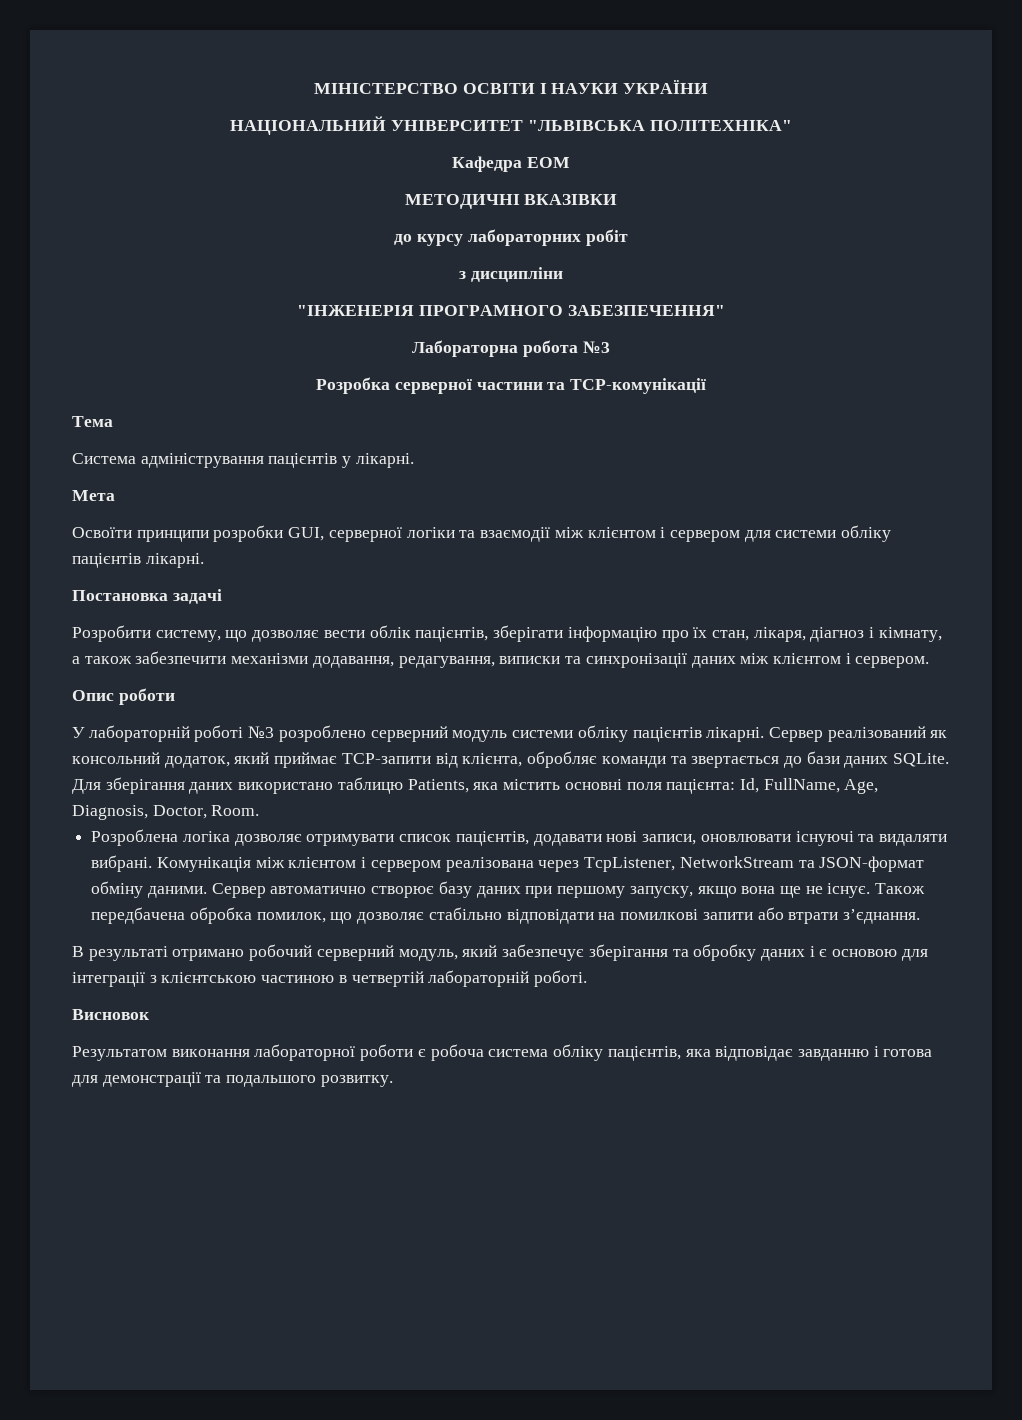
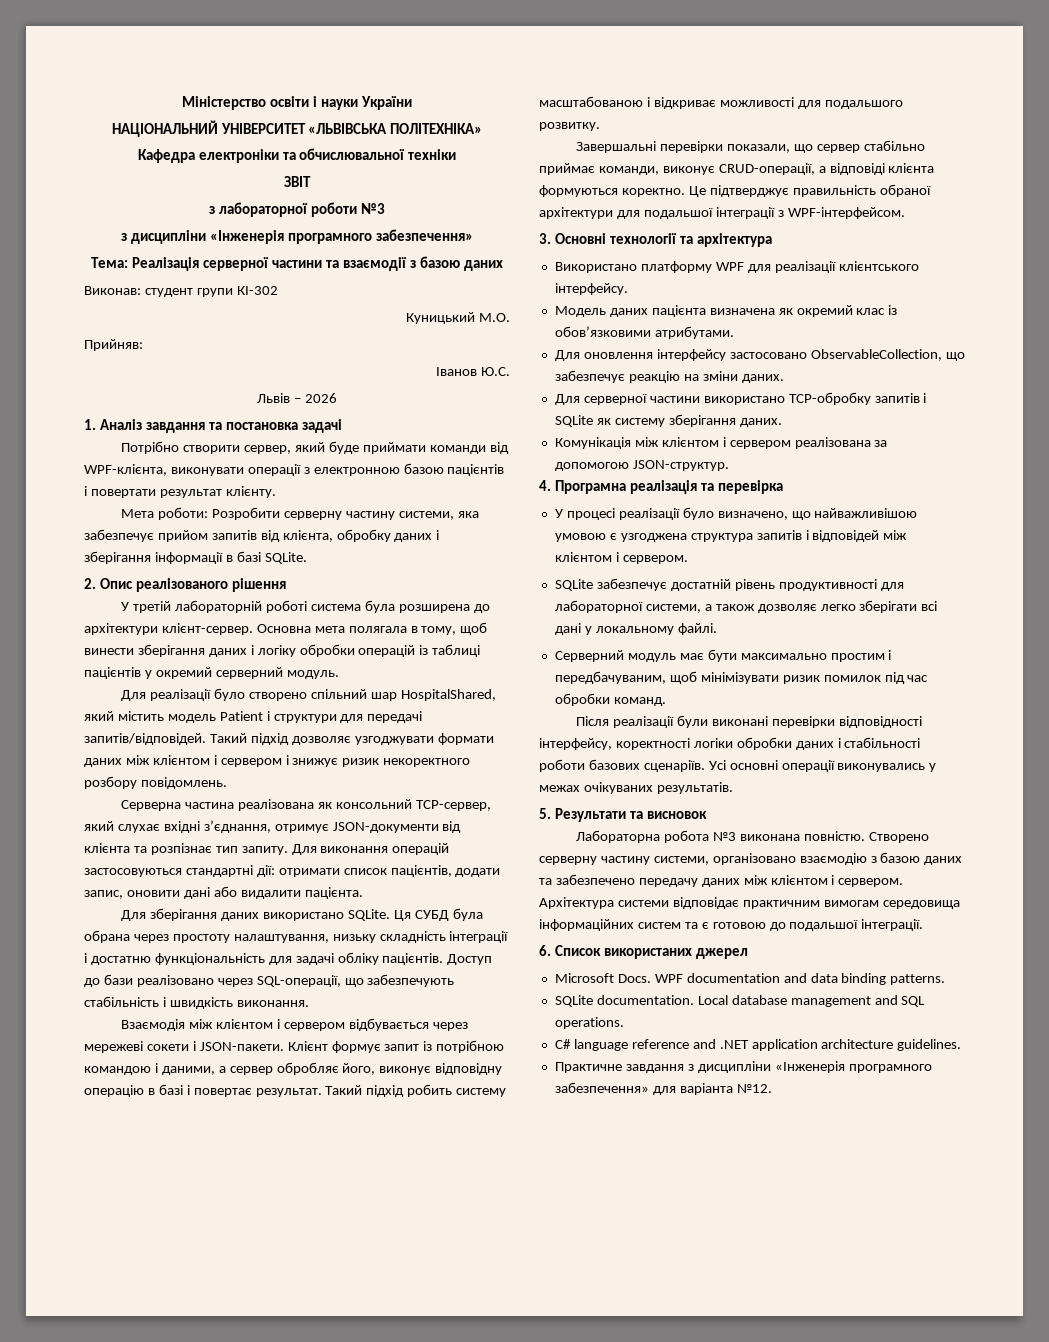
[314,80,708,94] МІНІСТЕРСТВО ОСВІТИ І НАУКИ УКРАЇНИ -> [182,96,412,110] Міністерство освіти і науки України
[527,120,792,131] "ЛЬВІВСЬКА ПОЛІТЕХНІКА" -> [308,123,483,134] «ЛЬВІВСЬКА ПОЛІТЕХНІКА»
[526,157,570,168] [404,194,618,209] [394,229,628,246] [459,267,563,282] [297,305,725,316] [412,340,610,357] [316,377,706,394] [72,416,113,427] [72,453,414,468] [72,490,115,501] [72,525,892,542] [72,553,204,568] [72,589,222,604] [72,625,942,642] [72,651,930,668] [72,688,175,705] [72,725,948,742] [72,751,950,768] [72,777,879,794] [72,805,260,820] [91,829,947,846] [91,855,153,872] ЕОМ // МЕТОДИЧНІ ВКАЗІВКИ // до курсу лабораторних робіт // з дисципліни // "ІНЖЕНЕРІЯ ПРОГРАМНОГО ЗАБЕЗПЕЧЕННЯ" // Лабораторна робота №3 // Розробка серверної частини та TCP-комунікації // Тема // Система адміністрування пацієнтів у лікарні. // Мета // Освоїти принципи розробки GUI, серверної логіки та взаємодії між клієнтом і сервером для системи обліку пацієнтів лікарні. // Постановка задачі // Розробити систему, що дозволяє вести облік пацієнтів, зберігати інформацію про їх стан, лікаря, діагноз і кімнату, а також забезпечити механізми додавання, редагування, виписки та синхронізації даних між клієнтом і сервером. // Опис роботи // У лабораторній роботі №3 розроблено серверний модуль системи обліку пацієнтів лікарні. Сервер реалізований як консольний додаток, який приймає TCP-запити від клієнта, обробляє команди та звертається до бази даних SQLite. Для зберігання даних використано таблицю Patients, яка містить основні поля пацієнта: Id, FullName, Age, Diagnosis, Doctor, Room. // Розроблена логіка дозволяє отримувати список пацієнтів, додавати нові записи, оновлювати існуючі та видаляти вибрані. -> [198,148,457,163] [284,176,311,187] [209,202,385,217] [121,229,473,244] [91,256,503,271] [84,286,278,297] [406,312,511,324] [84,339,143,351] [436,367,511,376] [257,393,337,403] [84,419,342,433] [121,441,509,454] [84,463,505,476] [84,486,276,498] [121,507,479,520] [84,529,440,542] [84,551,307,564] [84,578,286,592] [121,600,490,613] [84,622,488,635] [84,644,481,657] [84,667,339,679] [121,688,496,701] [84,711,423,723] [84,733,494,745] [84,755,471,767] [84,776,227,789] [121,799,492,811] [84,820,462,833] [84,843,450,855] [84,865,501,877] [84,886,363,899] [121,908,483,921] [84,930,509,943] [84,952,493,965] [84,974,455,987] [84,996,309,1009] [121,1018,468,1031] [84,1040,505,1053] [84,1062,503,1075] [84,1084,507,1097] [539,96,903,109] [539,122,600,131] [576,140,926,153] [539,163,935,175] [539,184,931,197] [539,207,905,219] [539,233,772,247] [554,261,919,273] [554,283,628,295] [554,305,898,317] [554,326,734,339] [554,349,965,361] [554,370,784,383] [554,392,927,405] [554,414,782,427] електроніки та обчислювальної техніки // ЗВІТ // з лабораторної роботи №3 // з дисципліни «Інженерія програмного забезпечення» // Тема: Реалізація серверної частини та взаємодії з базою даних // Виконав: студент групи КІ-302 // Куницький М.О. // Прийняв: // Іванов Ю.С. // Львів – 2026 // 1. Аналіз завдання та постановка задачі // Потрібно створити сервер, який буде приймати команди від WPF-клієнта, виконувати операції з електронною базою пацієнтів і повертати результат клієнту. // Мета роботи: Розробити серверну частину системи, яка забезпечує прийом запитів від клієнта, обробку даних і зберігання інформації в базі SQLite. // 2. Опис реалізованого рішення // У третій лабораторній роботі система була розширена до архітектури клієнт-сервер. Основна мета полягала в тому, щоб винести зберігання даних і логіку обробки операцій із таблиці пацієнтів у окремий серверний модуль. // Для реалізації було створено спільний шар HospitalShared, який містить модель Patient і структури для передачі запитів/відповідей. Такий підхід дозволяє узгоджувати формати даних між клієнтом і сервером і знижує ризик некоректного розбору повідомлень. // Серверна частина реалізована як консольний TCP-сервер, який слухає вхідні з’єднання, отримує JSON-документи від клієнта та розпізнає тип запиту. Для виконання операцій застосовуються стандартні дії: отримати список пацієнтів, додати запис, оновити дані або видалити пацієнта. // Для зберігання даних використано SQLite. Ця СУБД була обрана через простоту налаштування, низьку складність інтеграції і достатню функціональність для задачі обліку пацієнтів. Доступ до бази реалізовано через SQL-операції, що забезпечують стабільність і швидкість виконання. // Взаємодія між клієнтом і сервером відбувається через мережеві сокети і JSON-пакети. Клієнт формує запит із потрібною командою і даними, а сервер обробляє його, виконує відповідну операцію в базі і повертає результат. Такий підхід робить систему масштабованою і відкриває можливості для подальшого розвитку. // Завершальні перевірки показали, що сервер стабільно приймає команди, виконує CRUD-операції, а відповіді клієнта формуються коректно. Це підтверджує правильність обраної архітектури для подальшої інтеграції з WPF-інтерфейсом. // 3. Основні технології та архітектура // Використано платформу WPF для реалізації клієнтського інтерфейсу. // Модель даних пацієнта визначена як окремий клас із обов’язковими атрибутами. // Для оновлення інтерфейсу застосовано ObservableCollection, що забезпечує реакцію на зміни даних. // Для серверної частини використано TCP-обробку запитів і SQLite як систему зберігання даних. //
[538,856,925,872] [91,881,926,898] [91,907,920,924] [72,944,928,961] [72,970,588,987] [72,1009,150,1020] [72,1044,933,1061] [72,1072,393,1087] через TcpListener, NetworkStream та JSON-формат обміну даними. Сервер автоматично створює базу даних при першому запуску, якщо вона ще не існує. Також передбачена обробка помилок, що дозволяє стабільно відповідати на помилкові запити або втрати з’єднання. // В результаті отримано робочий серверний модуль, який забезпечує зберігання та обробку даних і є основою для інтеграції з клієнтською частиною в четвертій лабораторній роботі. // Висновок // Результатом виконання лабораторної роботи є робоча система обліку пацієнтів, яка відповідає завданню і готова для демонстрації та подальшого розвитку. -> [874,440,888,447] [554,460,729,471] [539,480,783,494] [554,507,918,520] [554,530,908,542] [554,552,688,564] [554,578,904,591] [554,600,938,613] [554,623,717,635] [554,649,892,662] [554,671,929,684] [554,693,666,706] [576,715,923,728] [539,737,921,750] [539,759,937,772] [539,782,733,794] [539,808,707,822] [576,830,930,843] [539,852,963,865] [539,874,904,887] [539,897,960,909] [539,919,924,931] [539,945,748,959] [554,973,946,985] [554,995,926,1007] [554,1017,624,1029] [554,1039,962,1051] [554,1061,932,1073] [554,1082,772,1095] за допомогою JSON-структур. // 4. Програмна реалізація та перевірка // У процесі реалізації було визначено, що найважливішою умовою є узгоджена структура запитів і відповідей між клієнтом і сервером. // SQLite забезпечує достатній рівень продуктивності для лабораторної системи, а також дозволяє легко зберігати всі дані у локальному файлі. // Серверний модуль має бути максимально простим і передбачуваним, щоб мінімізувати ризик помилок під час обробки команд. // Після реалізації були виконані перевірки відповідності інтерфейсу, коректності логіки обробки даних і стабільності роботи базових сценаріїв. Усі основні операції виконувались у межах очікуваних результатів. // 5. Результати та висновок // Лабораторна робота №3 виконана повністю. Створено серверну частину системи, організовано взаємодію з базою даних та забезпечено передачу даних між клієнтом і сервером. Архітектура системи відповідає практичним вимогам середовища інформаційних систем та є готовою до подальшої інтеграції. // 6. Список використаних джерел // Microsoft Docs. WPF documentation and data binding patterns. // SQLite documentation. Local database management and SQL operations. // C# language reference and .NET application architecture guidelines. // Практичне завдання з дисципліни «Інженерія програмного забезпечення» для варіанта №12.

